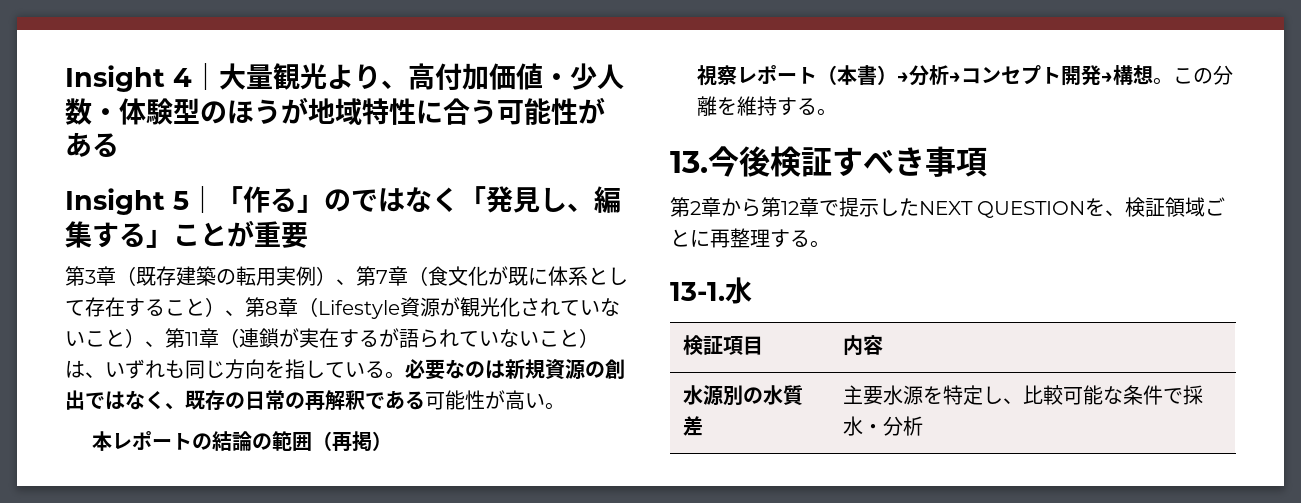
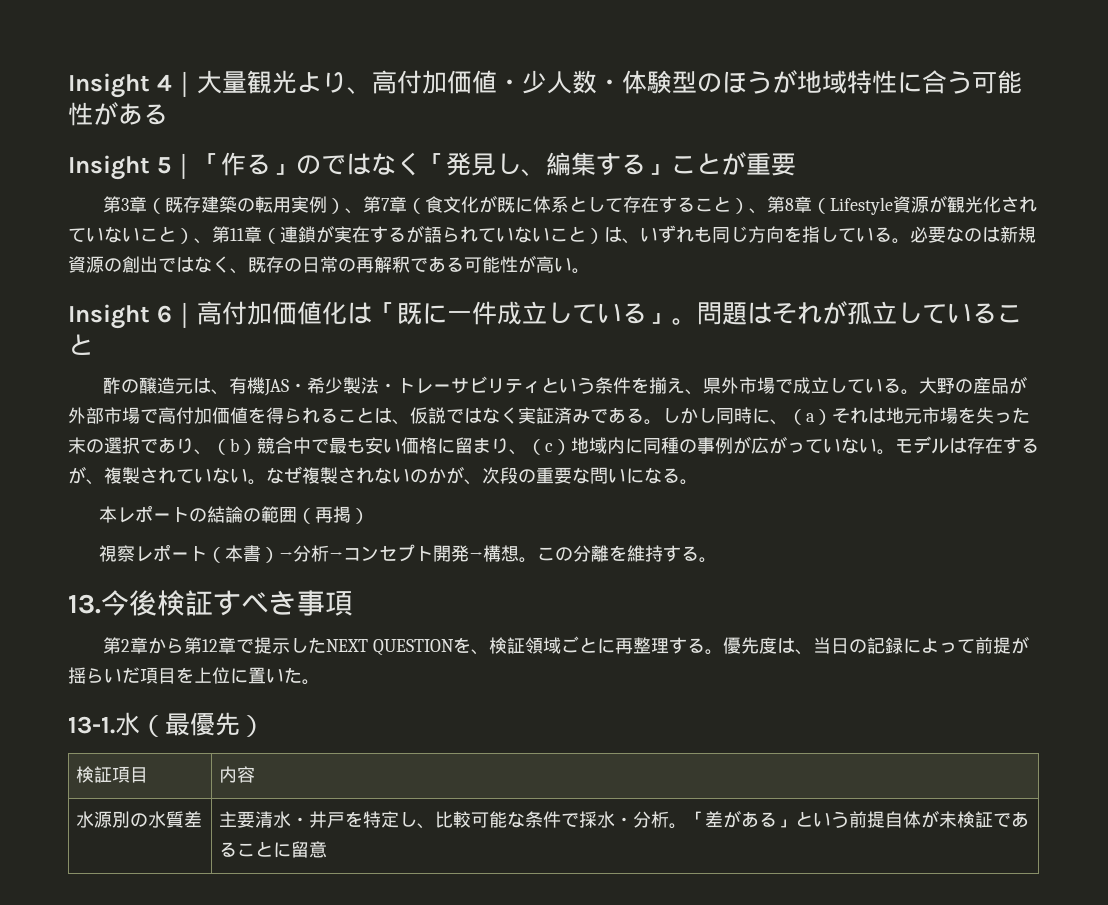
(565, 406) none -> [68,301,1022,329] [68,334,93,355] [102,376,1027,396] [68,407,1030,425] [68,436,1039,455] [68,466,698,485] // Insight 6｜高付加価値化は「既に一件成立している」。問題はそれが孤立していること // 酢の醸造元は、有機JAS・希少製法・トレーサビリティという条件を揃え、県外市場で成立している。大野の産品が外部市場で高付加価値を得られることは、仮説ではなく実証済みである。しかし同時に、（a）それは地元市場を失った末の選択であり、（b）競合中で最も安い価格に留まり、（c）地域内に同種の事例が広がっていない。モデルは存在するが、複製されていない。なぜ複製されないのかが、次段の重要な問いになる。
(830, 244) none -> [722,636,1029,655] [68,667,320,685] 優先度は、当日の記録によって前提が揺らいだ項目を上位に置いた。
(752, 290) none -> [140,712,265,737] （最優先）
[882,385,923,405] 水源 -> [254,811,345,828] 清水・井戸
(923, 426) none -> [668,810,1029,829] [218,841,327,858] 。「差がある」という前提自体が未検証であることに留意

